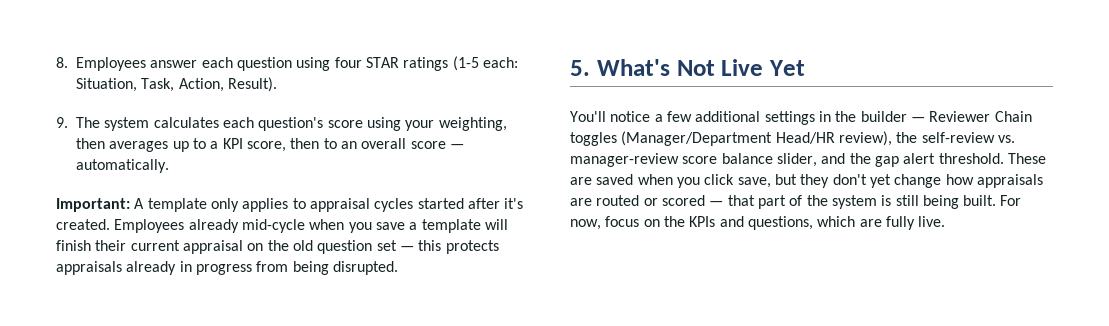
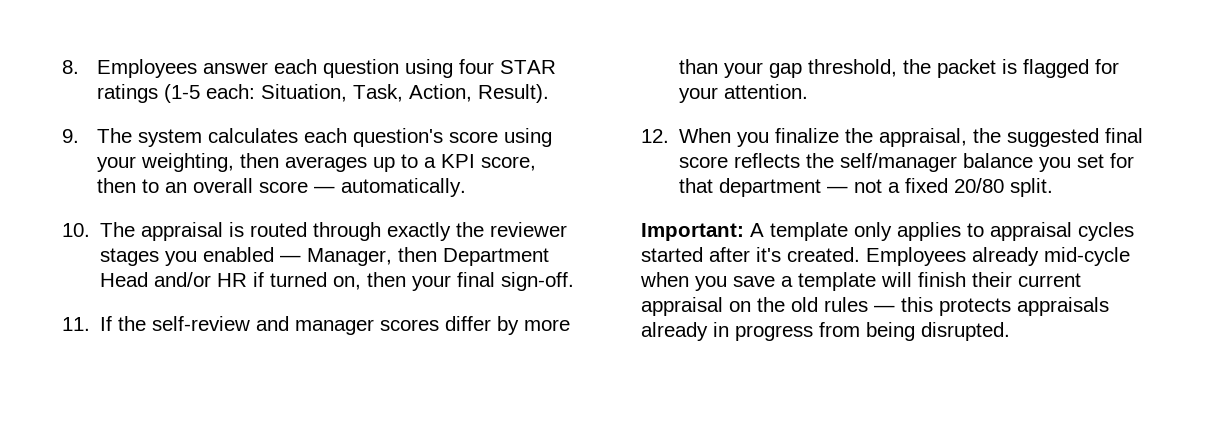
(169, 166) none -> [62,222,568,241] [100,247,550,266] [100,272,575,291] [62,316,571,335] [679,59,1120,78] [679,84,809,103] [641,128,1144,147] [679,153,1135,172] [679,178,1054,197] // 10. The appraisal is routed through exactly the reviewer stages you enabled — Manager, then Department Head and/or HR if turned on, then your final sign-off. // 11. If the self-review and manager scores differ by more than your gap threshold, the packet is flagged for your attention. // 12. When you finalize the appraisal, the suggested final score reflects the self/manager balance you set for that department — not a fixed 20/80 split.
[317,240,397,254] question set -> [824,297,868,312] rules
[570,59,805,76] [570,111,1032,125] [570,131,1015,146] [570,153,1046,167] [570,174,1043,188] [570,195,1022,209] [570,216,946,230] // 5. What's Not Live Yet // You'll notice a few additional settings in the builder — Reviewer Chain toggles (Manager/Department Head/HR review), the self-review vs. manager-review score balance slider, and the gap alert threshold. These are saved when you click save, but they don't yet change how appraisals are routed or scored — that part of the system is still being built. For now, focus on the KPIs and questions, which are fully live. -> (1010, 331) none

